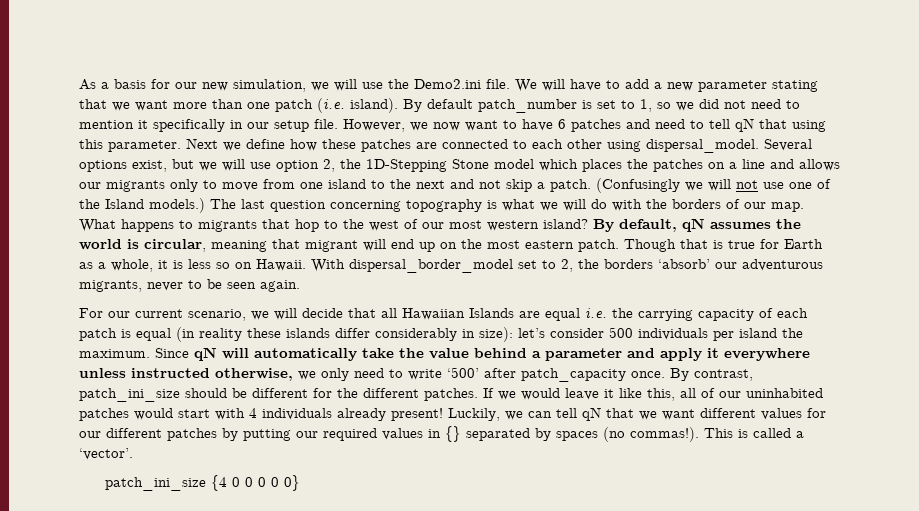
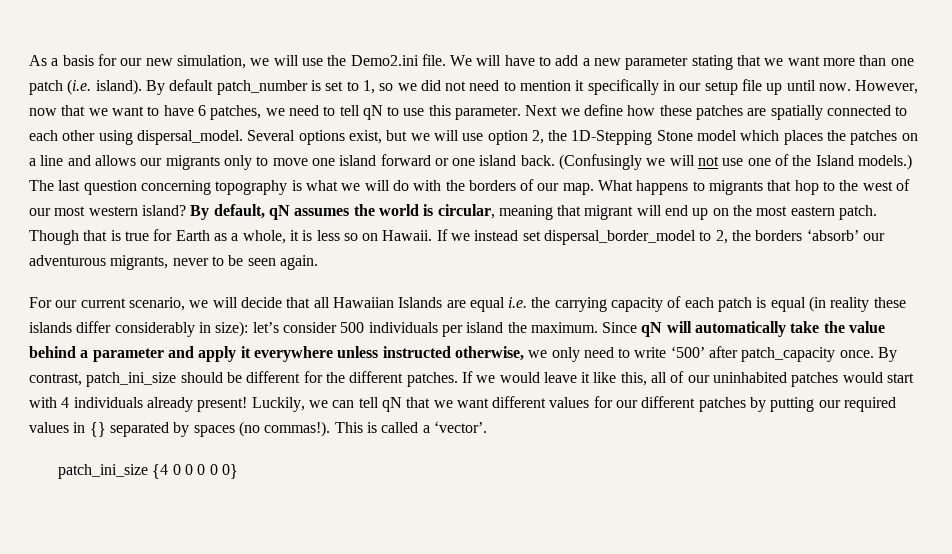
[314,119,460,132] file. However, we now -> [742,79,919,95] [29,105,108,116] file up until now. However, now that we
[571,119,650,132] patches and -> [210,105,285,120] patches, we
[759,119,826,132] that using -> [387,106,425,116] to use
(437, 145) none -> [770,105,823,120] spatially
[263,179,591,192] from one island to the next and not skip a patch. -> [311,154,555,166] one island forward or one island back.
[311,259,537,273] With dispersal_border_model set -> [436,229,697,245] If we instead set dispersal_border_model

